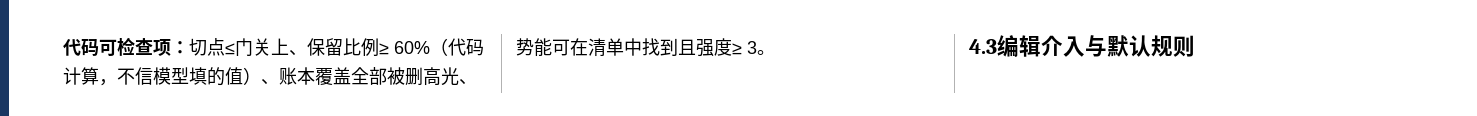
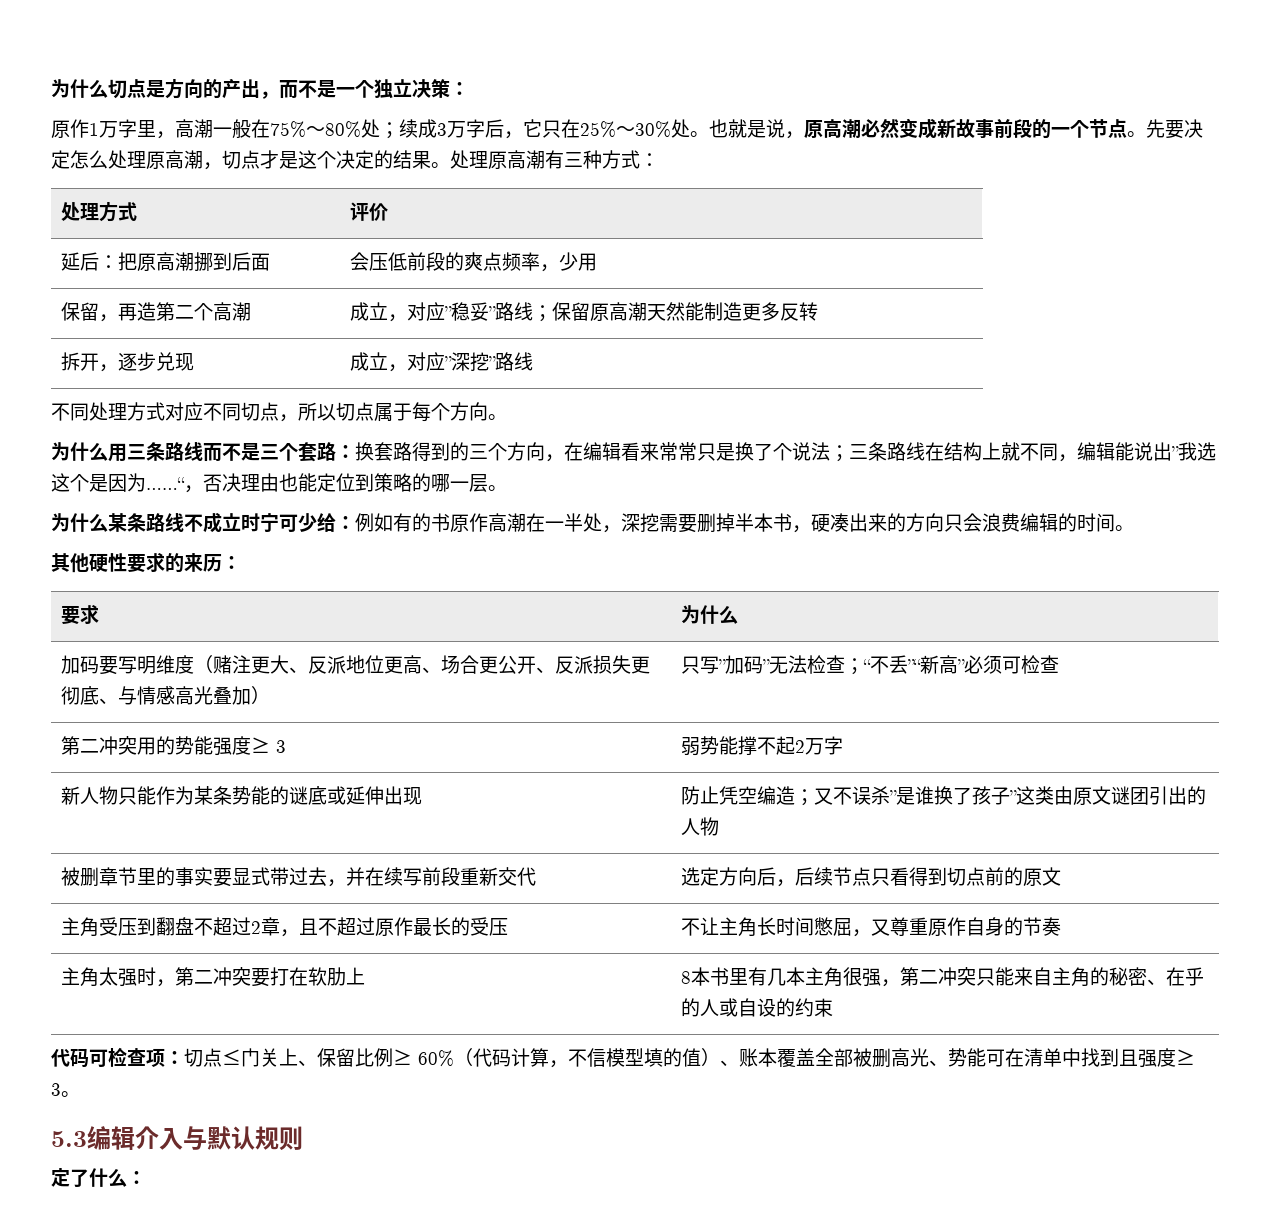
(63, 47) none -> [51,78,469,99] [51,118,1203,139] [51,150,659,170] [60,201,137,222] [349,202,388,221] [60,252,270,272] [349,252,597,272] [60,302,251,322] [349,302,818,322] [60,352,194,372] [349,352,533,372] [51,402,507,422] [51,442,1216,462] [51,473,507,493] [51,512,1134,533] [51,552,241,573] [60,604,99,625] [680,605,738,624] [60,655,650,675] [60,686,270,705] [680,655,1059,675] [60,736,286,756] [680,736,843,756] [60,786,422,805] [680,786,1206,806] [680,817,719,836] [60,867,536,887] [680,867,1061,887] [60,917,508,937] [680,917,1061,937] [60,967,365,987] [680,967,1204,987] [680,998,833,1017] 为什么切点是方向的产出，而不是一个独立决策： // 原作1万字里，高潮一般在75%～80%处；续成3万字后，它只在25%～30%处。也就是说，原高潮必然变成新故事前段的一个节点。先要决定怎么处理原高潮，切点才是这个决定的结果。处理原高潮有三种方式： // 处理方式 | 评价 // 延后：把原高潮挪到后面 | 会压低前段的爽点频率，少用 // 保留，再造第二个高潮 | 成立，对应”稳妥”路线；保留原高潮天然能制造更多反转 // 拆开，逐步兑现 | 成立，对应”深挖”路线 // 不同处理方式对应不同切点，所以切点属于每个方向。 // 为什么用三条路线而不是三个套路：换套路得到的三个方向，在编辑看来常常只是换了个说法；三条路线在结构上就不同，编辑能说出”我选这个是因为……“，否决理由也能定位到策略的哪一层。 // 为什么某条路线不成立时宁可少给：例如有的书原作高潮在一半处，深挖需要删掉半本书，硬凑出来的方向只会浪费编辑的时间。 // 其他硬性要求的来历： // 要求 | 为什么 // 加码要写明维度（赌注更大、反派地位更高、场合更公开、反派损失更彻底、与情感高光叠加） | 只写”加码”无法检查；“不丢”“新高”必须可检查 // 第二冲突用的势能强度≥ 3 | 弱势能撑不起2万字 // 新人物只能作为某条势能的谜底或延伸出现 | 防止凭空编造；又不误杀”是谁换了孩子”这类由原文谜团引出的人物 // 被删章节里的事实要显式带过去，并在续写前段重新交代 | 选定方向后，后续节点只看得到切点前的原文 // 主角受压到翻盘不超过2章，且不超过原作最长的受压 | 不让主角长时间憋屈，又尊重原作自身的节奏 // 主角太强时，第二冲突要打在软肋上 | 8本书里有几本主角很强，第二冲突只能来自主角的秘密、在乎的人或自设的约束 //
[969,39,997,54] 4.3 -> [51,1131,87,1147] 5.3
(1195, 46) none -> [51,1168,146,1187] // 定了什么：

